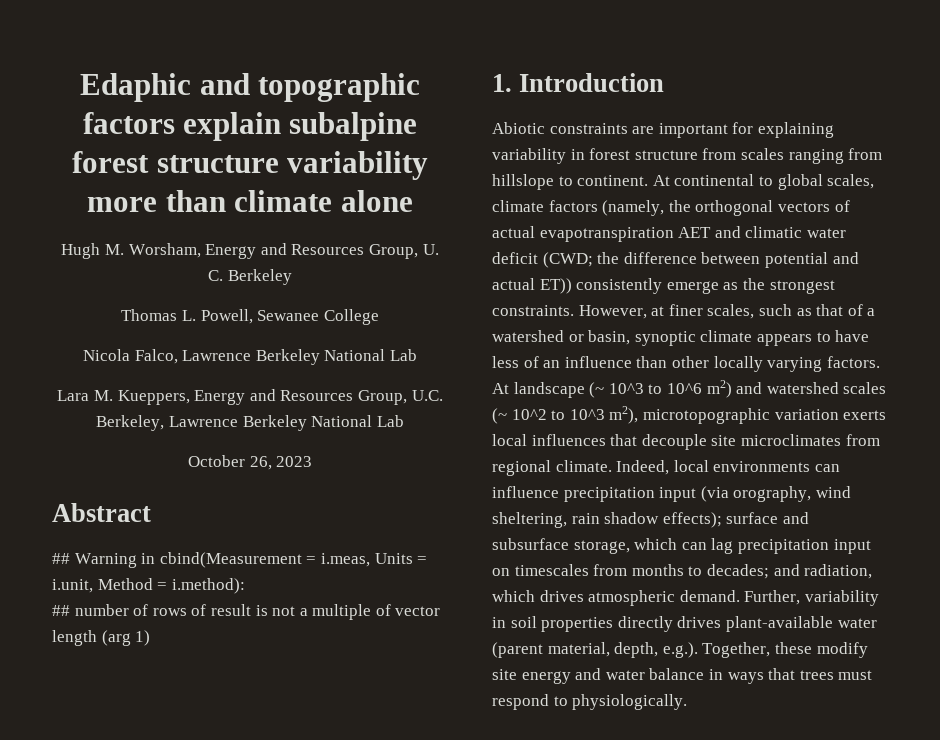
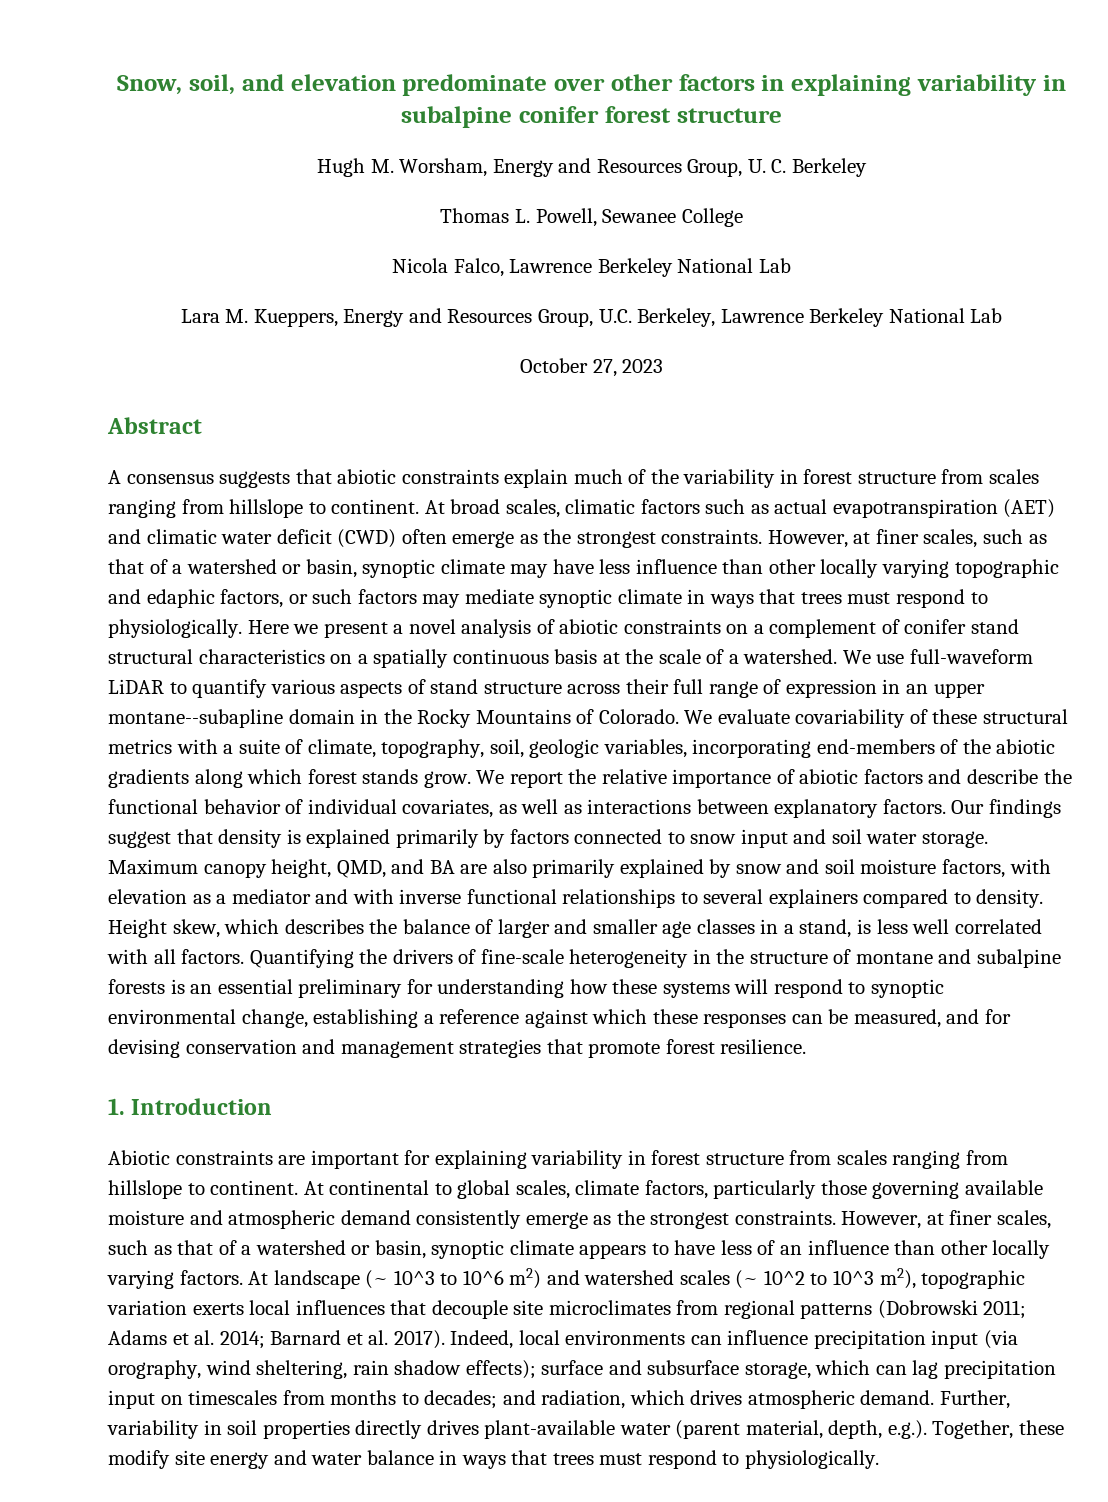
[80,73,420,102] [82,112,418,141] [72,151,428,180] [87,190,413,212] Edaphic and topographic factors explain subalpine forest structure variability more than climate alone -> [117,74,1066,96] [401,106,782,128] Snow, soil, and elevation predominate over other factors in explaining variability in subalpine conifer forest structure
[249,456,272,470] 26, -> [592,359,617,377] 27,
[52,552,428,568] [52,578,245,594] [52,604,441,620] [52,630,151,646] ## Warning in cbind(Measurement = i.meas, Units = i.unit, Method = i.method): // ## number of rows of result is not a multiple of vector length (arg 1) -> [108,469,1040,488] [108,499,1056,518] [108,529,1047,548] [108,559,1059,578] [108,589,988,608] [108,619,1020,638] [108,649,1034,668] [108,679,985,698] [108,709,1068,728] [108,739,1056,758] [108,769,1072,788] [108,799,1061,818] [108,829,989,848] [108,859,1051,878] [108,889,1044,908] [108,919,1042,938] [107,949,1062,968] [108,979,944,998] [108,1009,1011,1028] [108,1039,807,1058] A consensus suggests that abiotic constraints explain much of the variability in forest structure from scales ranging from hillslope to continent. At broad scales, climatic factors such as actual evapotranspiration (AET) and climatic water deficit (CWD) often emerge as the strongest constraints. However, at finer scales, such as that of a watershed or basin, synoptic climate may have less influence than other locally varying topographic and edaphic factors, or such factors may mediate synoptic climate in ways that trees must respond to physiologically. Here we present a novel analysis of abiotic constraints on a complement of conifer stand structural characteristics on a spatially continuous basis at the scale of a watershed. We use full-waveform LiDAR to quantify various aspects of stand structure across their full range of expression in an upper montane--subapline domain in the Rocky Mountains of Colorado. We evaluate covariability of these structural metrics with a suite of climate, topography, soil, geologic variables, incorporating end-members of the abiotic gradients along which forest stands grow. We report the relative importance of abiotic factors and describe the functional behavior of individual covariates, as well as interactions between explanatory factors. Our findings suggest that density is explained primarily by factors connected to snow input and soil water storage. Maximum canopy height, QMD, and BA are also primarily explained by snow and soil moisture factors, with elevation as a mediator and with inverse functional relationships to several explainers compared to density. Height skew, which describes the balance of larger and smaller age classes in a stand, is less well correlated with all factors. Quantifying the drivers of fine-scale heterogeneity in the structure of montane and subalpine forests is an essential preliminary for understanding how these systems will respond to synoptic environmental change, establishing a reference against which these responses can be measured, and for devising conservation and management strategies that promote forest resilience.
[548,200,850,216] [492,226,846,242] [492,252,859,268] [492,278,572,294] factors (namely, the orthogonal vectors of actual evapotranspiration AET and climatic water deficit (CWD; the difference between potential and actual ET)) -> [644,1180,1043,1199] [108,1210,411,1229] factors, particularly those governing available moisture and atmospheric demand
[642,408,770,424] microtopographic -> [921,1270,1026,1289] topographic
[555,460,612,472] climate. -> [800,1300,1027,1319] [108,1330,445,1349] patterns (Dobrowski 2011; Adams et al. 2014; Barnard et al. 2017).

